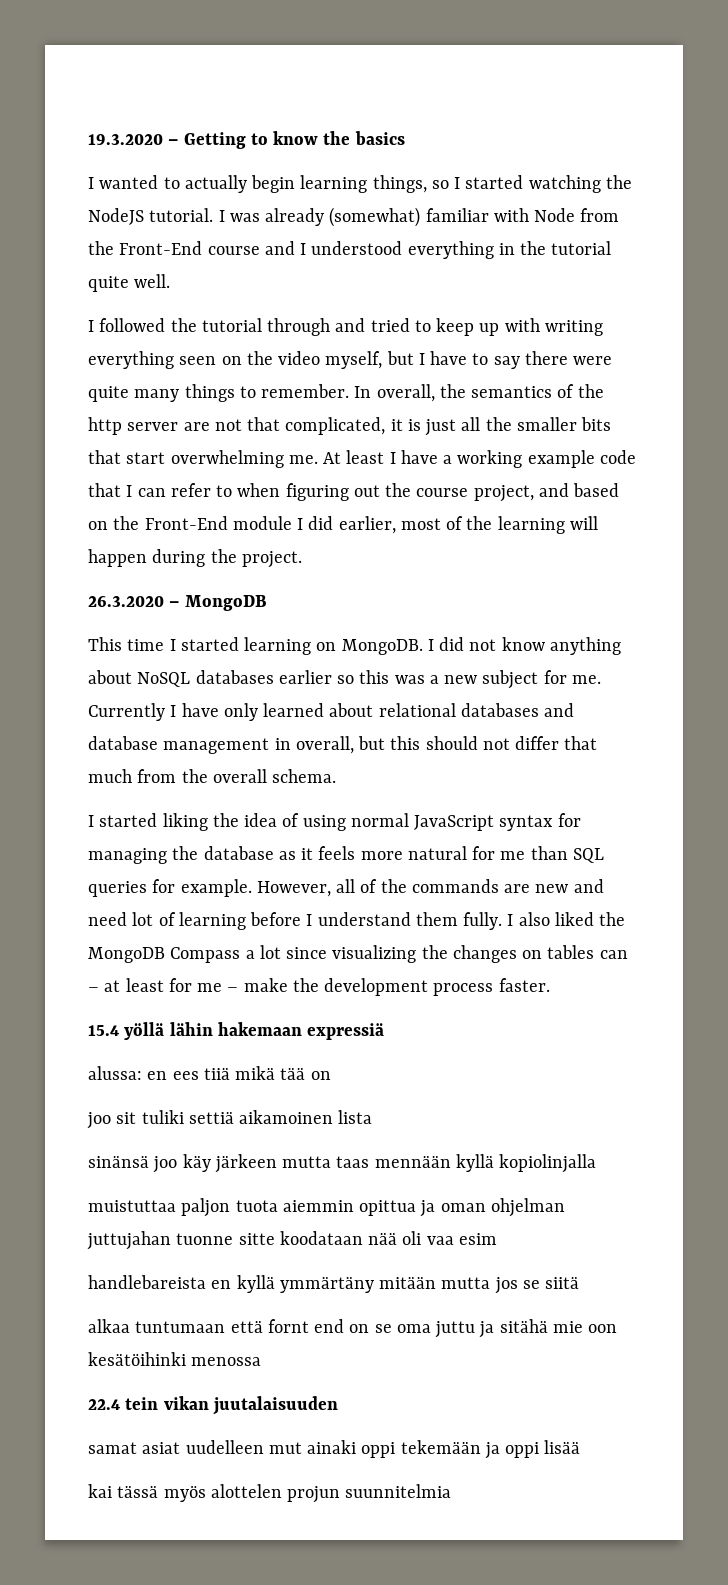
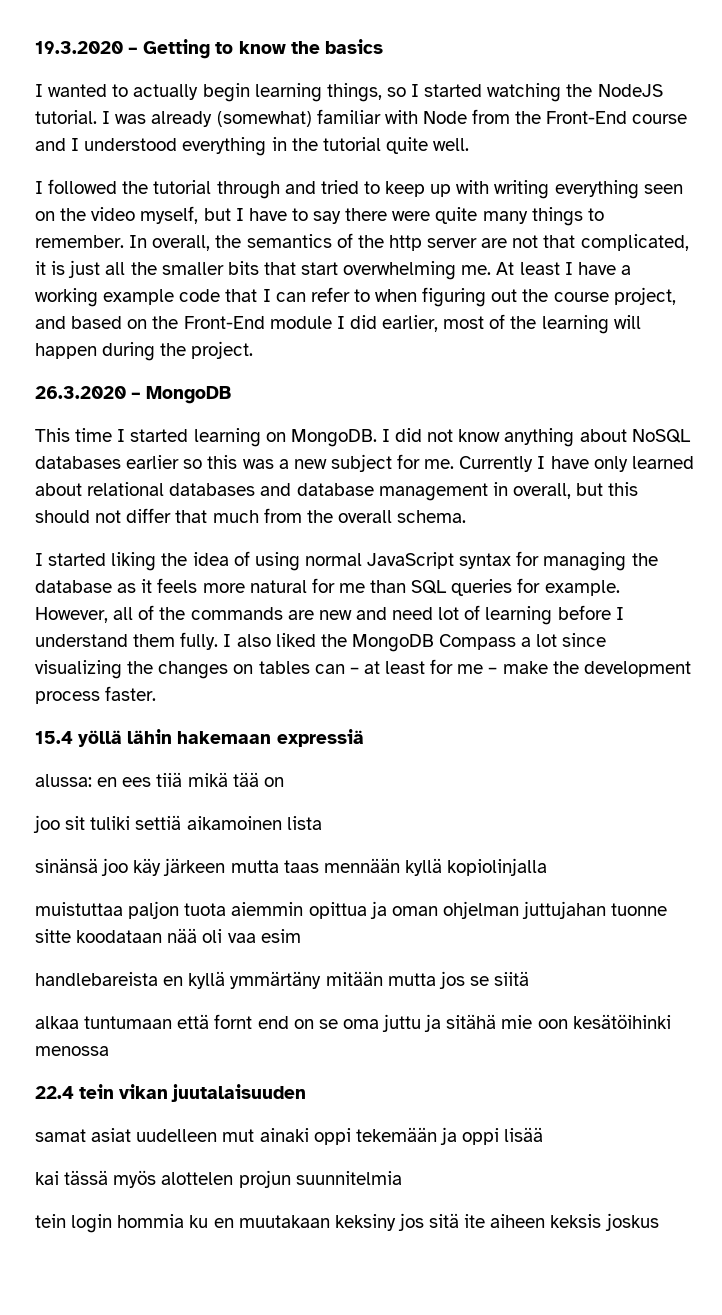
(452, 1491) none -> [35,1213,659,1233] // tein login hommia ku en muutakaan keksiny jos sitä ite aiheen keksis joskus

